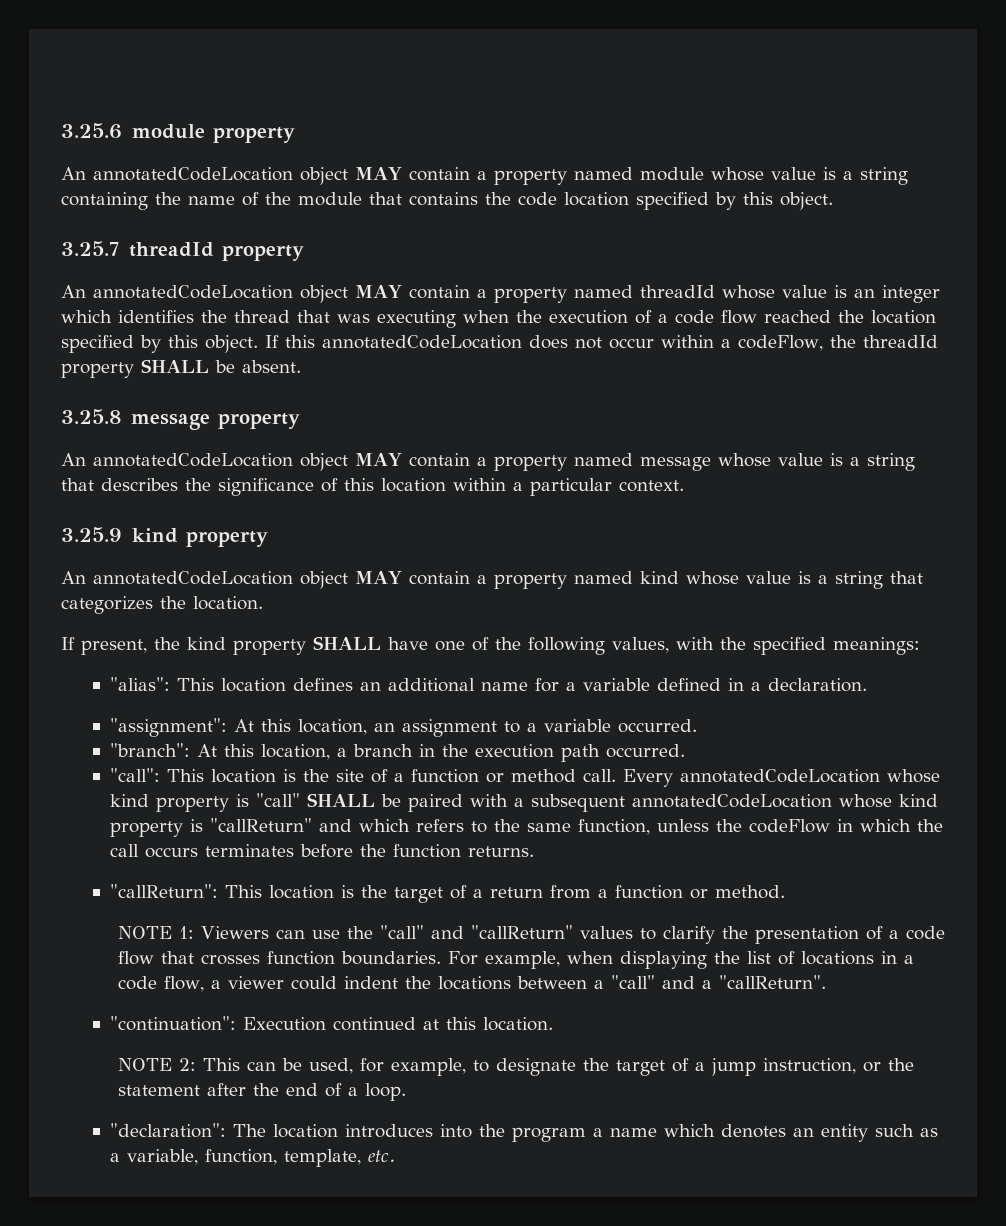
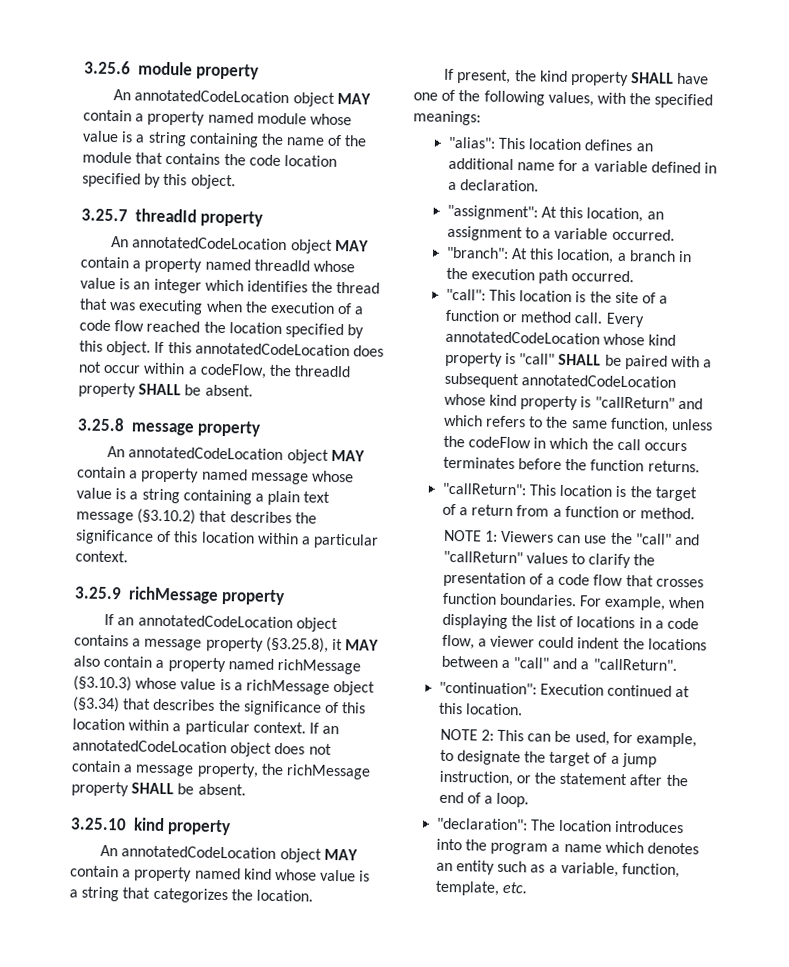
(915, 462) none -> [182,489,331,506] [76,508,197,525] containing a plain text message (§3.10.2)
(122, 534) none -> [127,586,286,606] [104,613,338,633] [74,634,380,653] [73,655,361,675] [73,675,376,696] [72,696,367,716] [72,718,340,736] [72,739,332,757] [71,760,371,780] [71,781,246,797] [70,817,127,831] richMessage property // If an annotatedCodeLocation object contains a message property (§3.25.8), it MAY also contain a property named richMessage (§3.10.3) whose value is a richMessage object (§3.34) that describes the significance of this location within a particular context. If an annotatedCodeLocation object does not contain a message property, the richMessage property SHALL be absent. // 3.25.10

